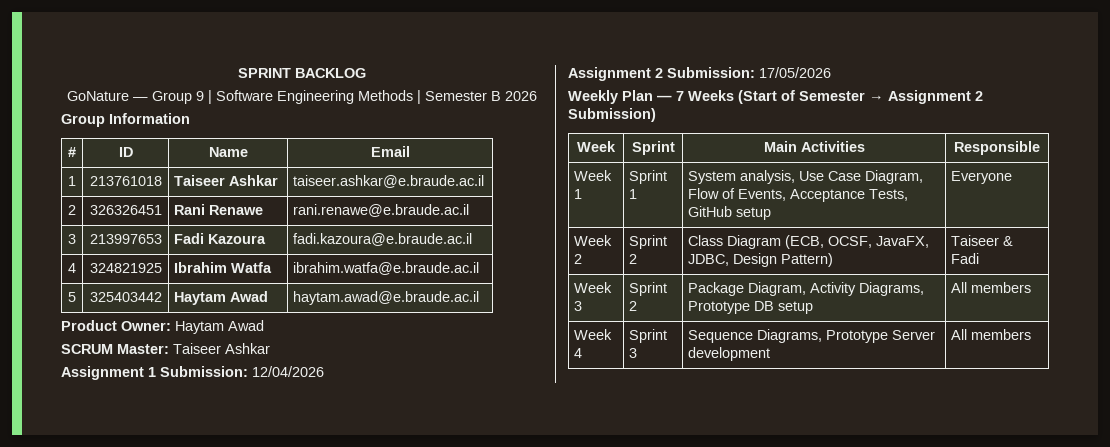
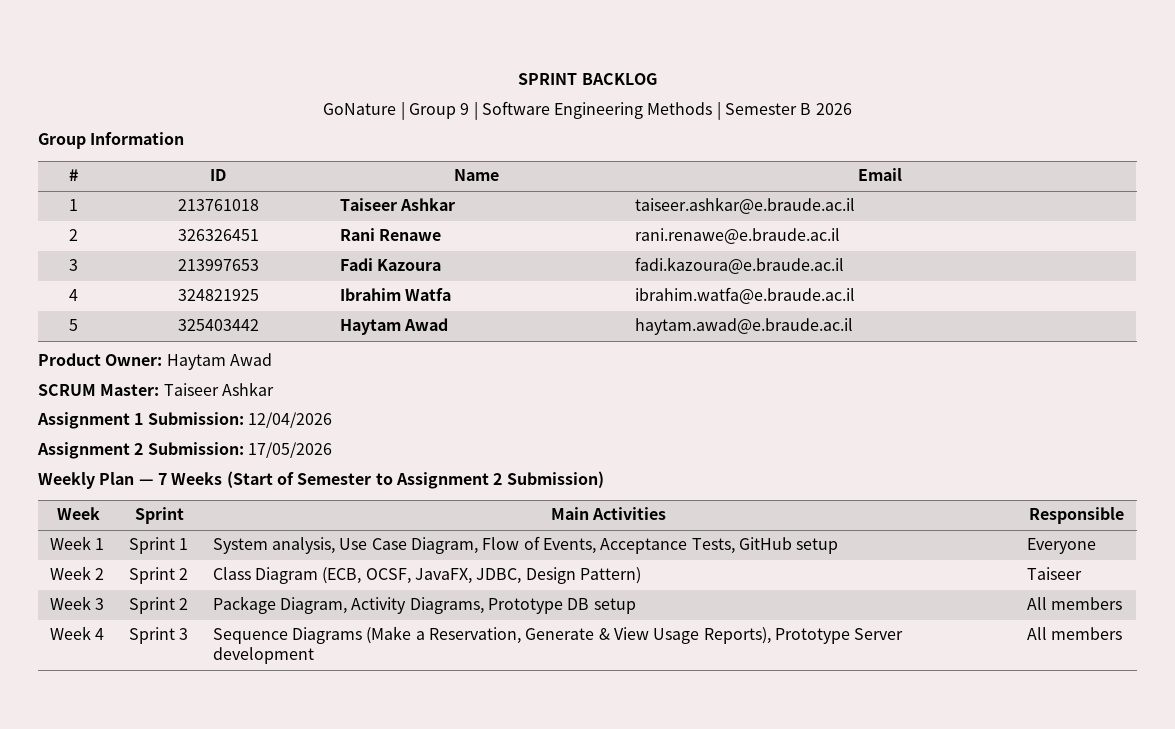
[132,97,148,101] — -> [400,102,405,120] |
[869,95,884,101] → -> [375,473,393,485] to
[1003,236,1014,246] [951,253,980,264] & Fadi -> (1082, 573) none
[757,329,823,343] Diagrams, -> [291,626,771,644] Diagrams (Make a Reservation, Generate & View Usage Reports),

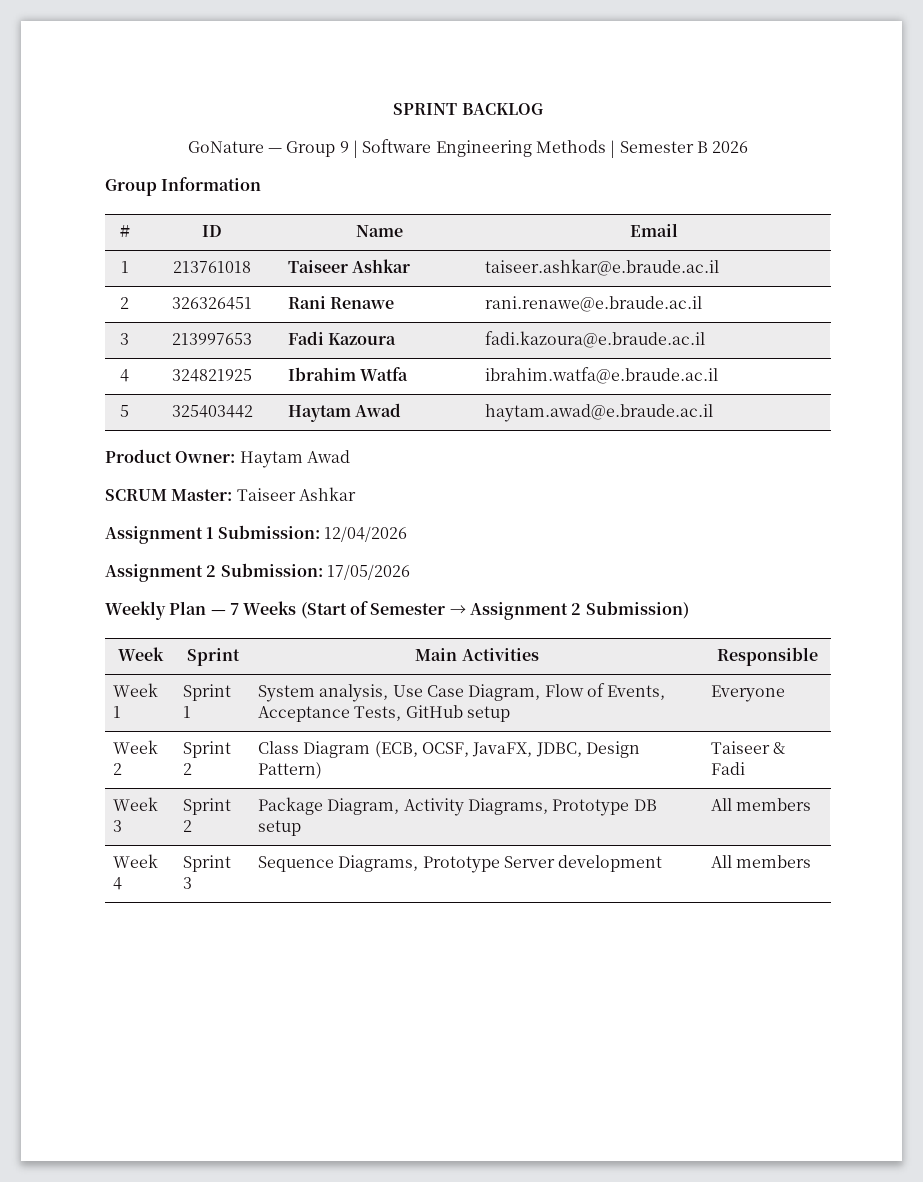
[400,102,405,120] | -> [268,148,283,153] —
[375,473,393,485] to -> [449,605,466,615] →
(1082, 573) none -> [773,742,786,754] [711,762,746,775] & Fadi
[291,626,771,644] Diagrams (Make a Reservation, Generate & View Usage Reports), -> [338,855,419,872] Diagrams,

